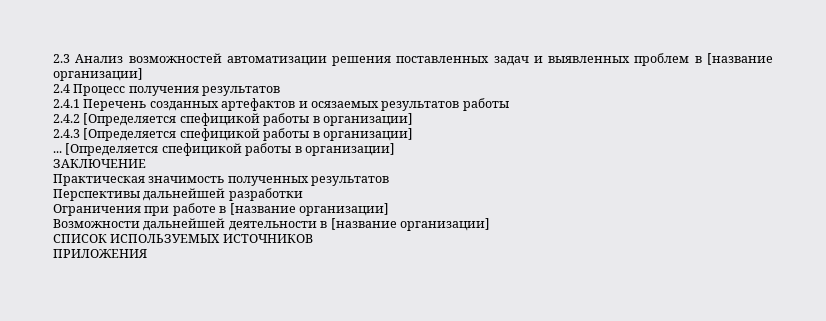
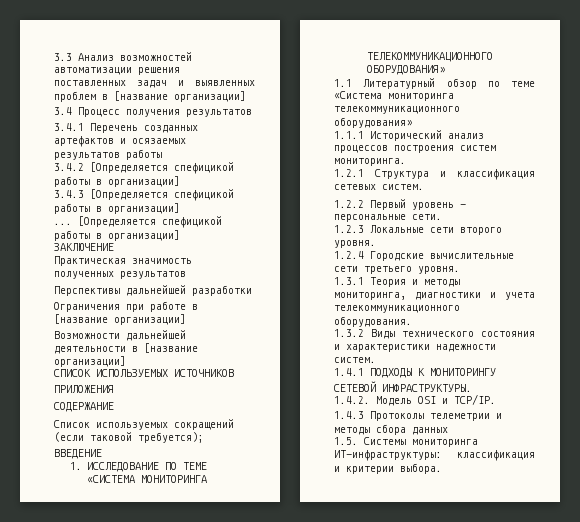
[53,54,70,63] 2.3 -> [54,53,72,61] 3.3
[53,84,70,93] 2.4 -> [54,107,72,115] 3.4
[53,99,80,108] 2.4.1 -> [54,123,84,131] 3.4.1
[53,113,413,126] [53,129,80,138] 2.4.2 [Определяется спефицикой работы в организации] // 2.4.3 -> [54,162,234,174] [54,176,180,187] [54,190,84,198] 3.4.2 [Определяется спефицикой работы в организации] // 3.4.3
(147, 253) none -> [54,402,114,412] [54,419,234,430] [54,432,204,443] [54,449,102,459] [70,462,207,472] [86,475,207,483] [366,52,493,62] [366,65,445,75] [334,78,535,89] [334,91,454,101] [334,106,460,114] [334,117,412,128] [334,130,484,141] [334,145,496,153] [334,158,406,166] [334,169,535,180] [334,184,424,190] [334,199,466,210] [334,214,442,222] [334,225,502,235] [334,240,376,248] [334,251,514,261] [334,266,460,274] [334,277,460,287] [334,292,535,300] [334,305,460,313] [334,316,412,327] [334,329,535,339] [334,344,496,352] [334,357,376,363] [334,368,496,378] [334,381,472,392] [334,394,496,406] [334,411,502,421] [334,424,448,435] [334,437,478,447] [334,450,535,461] [334,463,442,474] // СОДЕРЖАНИЕ // Список используемых сокращений (если таковой требуется); // ВВЕДЕНИЕ // 1. ИССЛЕДОВАНИЕ ПО ТЕМЕ «СИСТЕМА МОНИТОРИНГА ТЕЛЕКОММУНИКАЦИОННОГО ОБОРУДОВАНИЯ» // 1.1 Литературный обзор по теме «Система мониторинга телекоммуникационного оборудования» // 1.1.1 Исторический анализ процессов построения систем мониторинга. // 1.2.1 Структура и классификация сетевых систем. // 1.2.2 Первый уровень - персональные сети. // 1.2.3 Локальные сети второго уровня. // 1.2.4 Городские вычислительные сети третьего уровня. // 1.3.1 Теория и методы мониторинга, диагностики и учета телекоммуникационного оборудования. // 1.3.2 Виды технического состояния и характеристики надежности систем. // 1.4.1 ПОДХОДЫ К МОНИТОРИНГУ СЕТЕВОЙ ИНФРАСТРУКТУРЫ. // 1.4.2. Модель OSI и TCP/IP. // 1.4.3 Протоколы телеметрии и методы сбора данных // 1.5. Системы мониторинга ИТ-инфраструктуры: классификация и критерии выбора.

